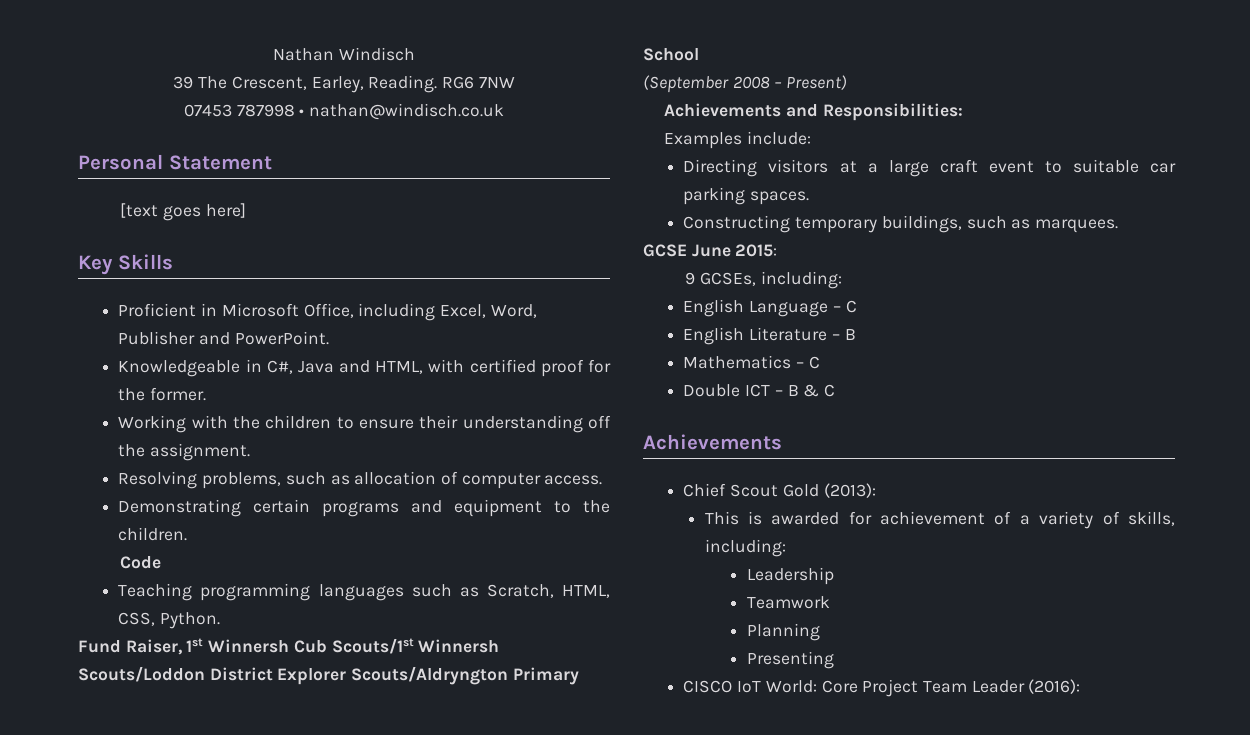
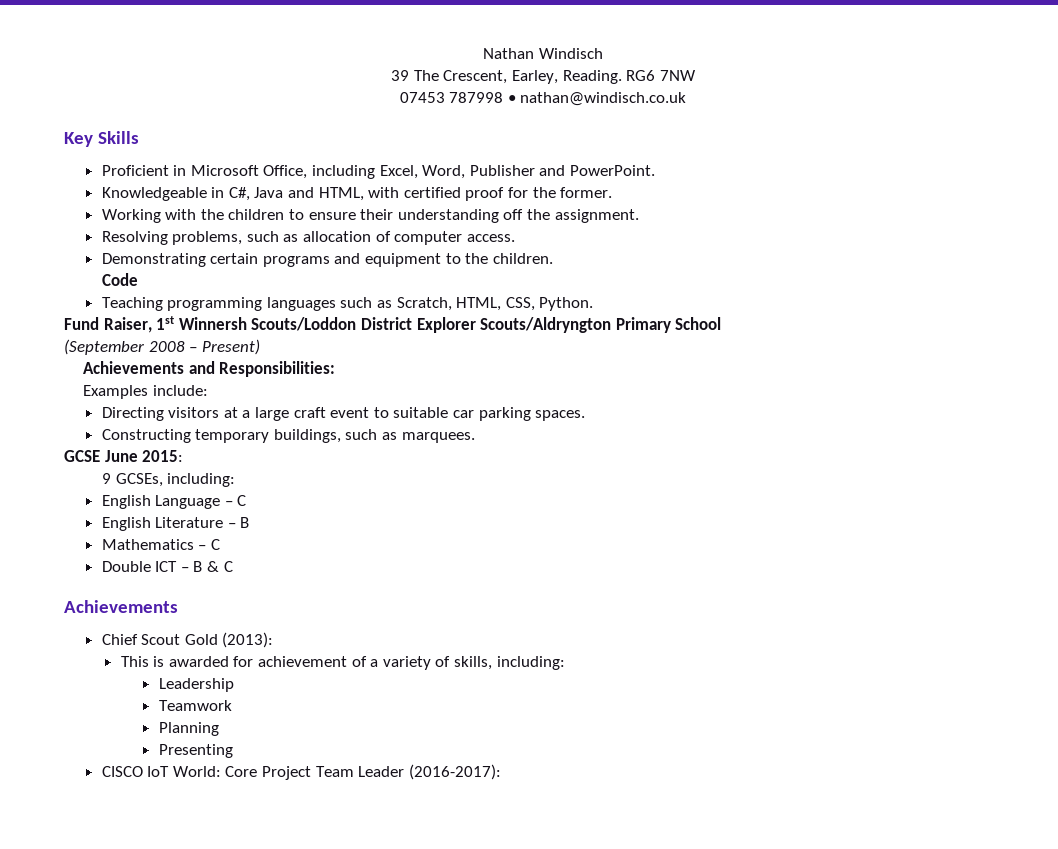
[78,154,272,170] [120,203,246,221] // Personal Statement // [text goes here] -> (687, 99) none
[293,638,500,654] Cub Scouts/1st Winnersh -> (247, 323) none
[1028,679,1081,694] (2016): -> [408,764,501,780] (2016-2017):

